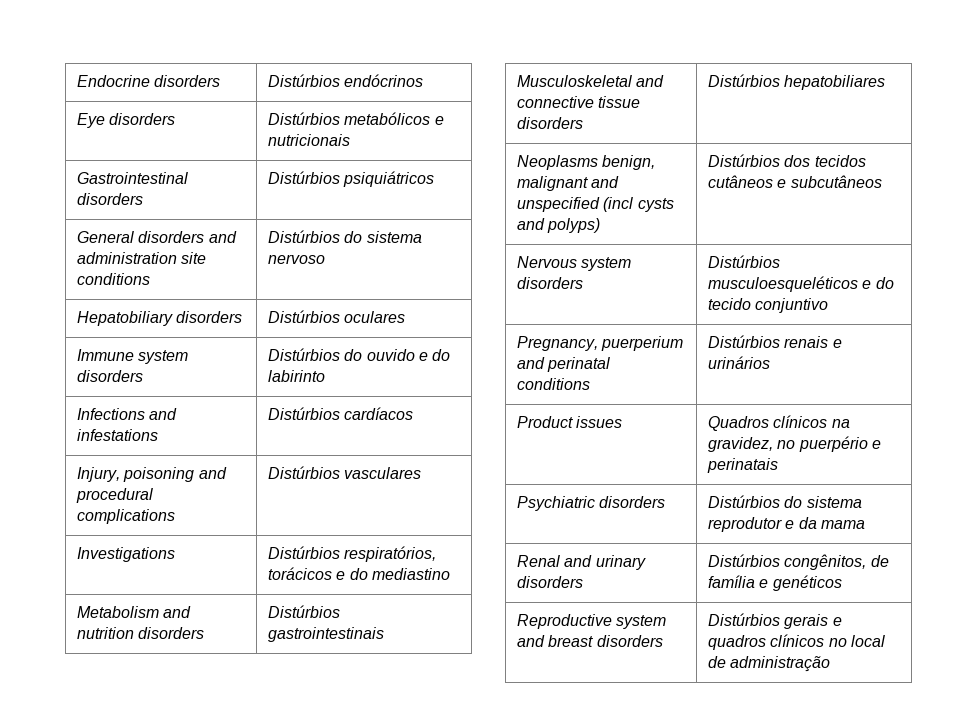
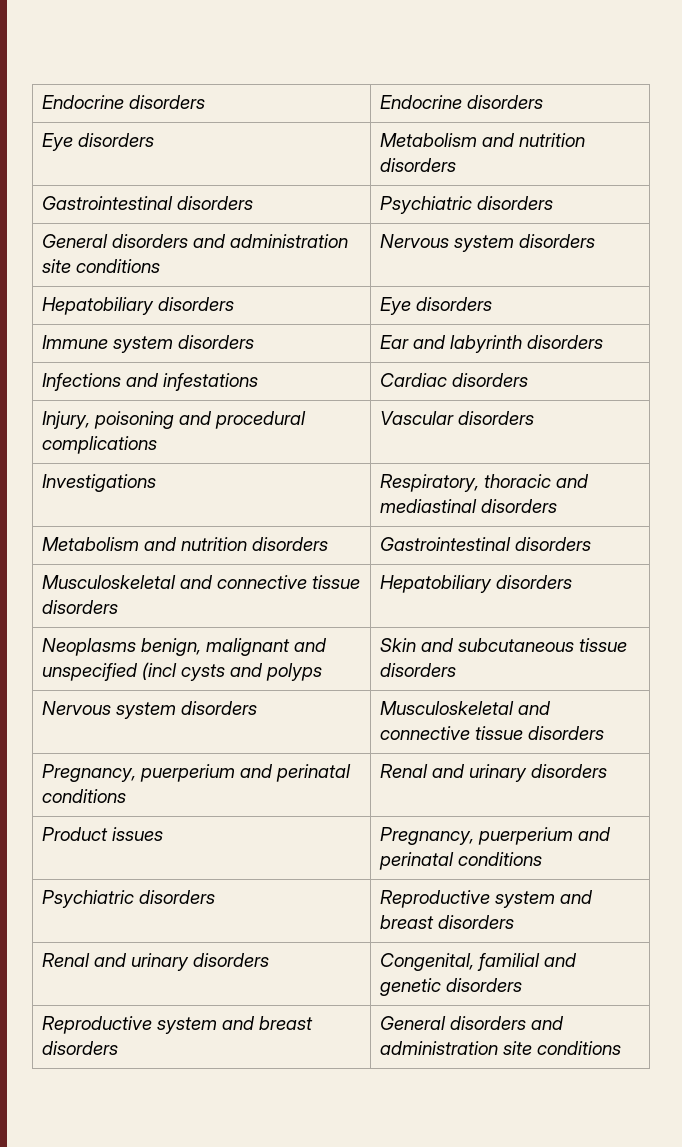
[268,74,424,87] Distúrbios endócrinos -> [379,95,544,109] Endocrine disorders
[268,112,444,125] [268,134,351,146] Distúrbios metabólicos e nutricionais -> [379,133,586,147] [379,158,456,172] Metabolism and nutrition disorders
[268,171,435,187] Distúrbios psiquiátricos -> [379,196,554,214] Psychiatric disorders
[268,230,422,243] [268,254,326,264] Distúrbios do sistema nervoso -> [379,234,596,252] Nervous system disorders
[268,310,406,323] Distúrbios oculares -> [379,297,493,315] Eye disorders
[268,348,451,361] [268,370,326,382] Distúrbios do ouvido e do labirinto -> [379,335,604,353] Ear and labyrinth disorders
[268,407,414,420] Distúrbios cardíacos -> [379,373,529,387] Cardiac disorders
[268,466,422,479] Distúrbios vasculares -> [379,411,535,425] Vascular disorders
[268,546,437,562] [268,567,451,580] Distúrbios respiratórios, torácicos e do mediastino -> [379,474,590,492] [379,499,558,513] Respiratory, thoracic and mediastinal disorders
[268,605,341,618] [268,627,385,642] Distúrbios gastrointestinais -> [379,537,592,551] Gastrointestinal disorders
[708,74,886,90] Distúrbios hepatobiliares -> [379,575,573,593] Hepatobiliary disorders
[547,218,601,233] [708,154,866,167] [708,175,882,188] [517,256,632,271] [517,277,584,289] [708,255,781,268] [708,276,894,292] [708,298,829,313] polyps) | Distúrbios dos tecidos cutâneos e subcutâneos // Nervous system disorders | Distúrbios musculoesqueléticos e do tecido conjuntivo -> [266,663,323,681] [379,638,628,652] [379,663,456,677] [41,701,258,719] [379,701,552,715] [379,726,605,740] polyps | Skin and subcutaneous tissue disorders // Nervous system disorders | Musculoskeletal and connective tissue disorders
[708,335,842,348] [708,356,771,369] [517,416,623,428] [708,415,850,431] [708,436,882,452] [707,458,779,473] [517,496,666,511] [708,495,862,508] [708,517,866,532] [517,555,646,570] [517,576,584,588] [708,554,889,570] [708,575,842,591] Distúrbios renais e urinários // Product issues | Quadros clínicos na gravidez, no puerpério e perinatais // Psychiatric disorders | Distúrbios do sistema reprodutor e da mama // Renal and urinary disorders | Distúrbios congênitos, de família e genéticos -> [379,764,608,782] [41,827,164,841] [379,827,612,845] [378,852,543,870] [41,890,216,908] [379,890,594,908] [379,915,515,929] [41,953,270,971] [379,953,578,971] [379,978,523,996] Renal and urinary disorders // Product issues | Pregnancy, puerperium and perinatal conditions // Psychiatric disorders | Reproductive system and breast disorders // Renal and urinary disorders | Congenital, familial and genetic disorders
[708,613,842,629] [708,634,886,650] [708,656,831,672] Distúrbios gerais e quadros clínicos no local de administração -> [379,1016,565,1030] [379,1041,622,1055] General disorders and administration site conditions

